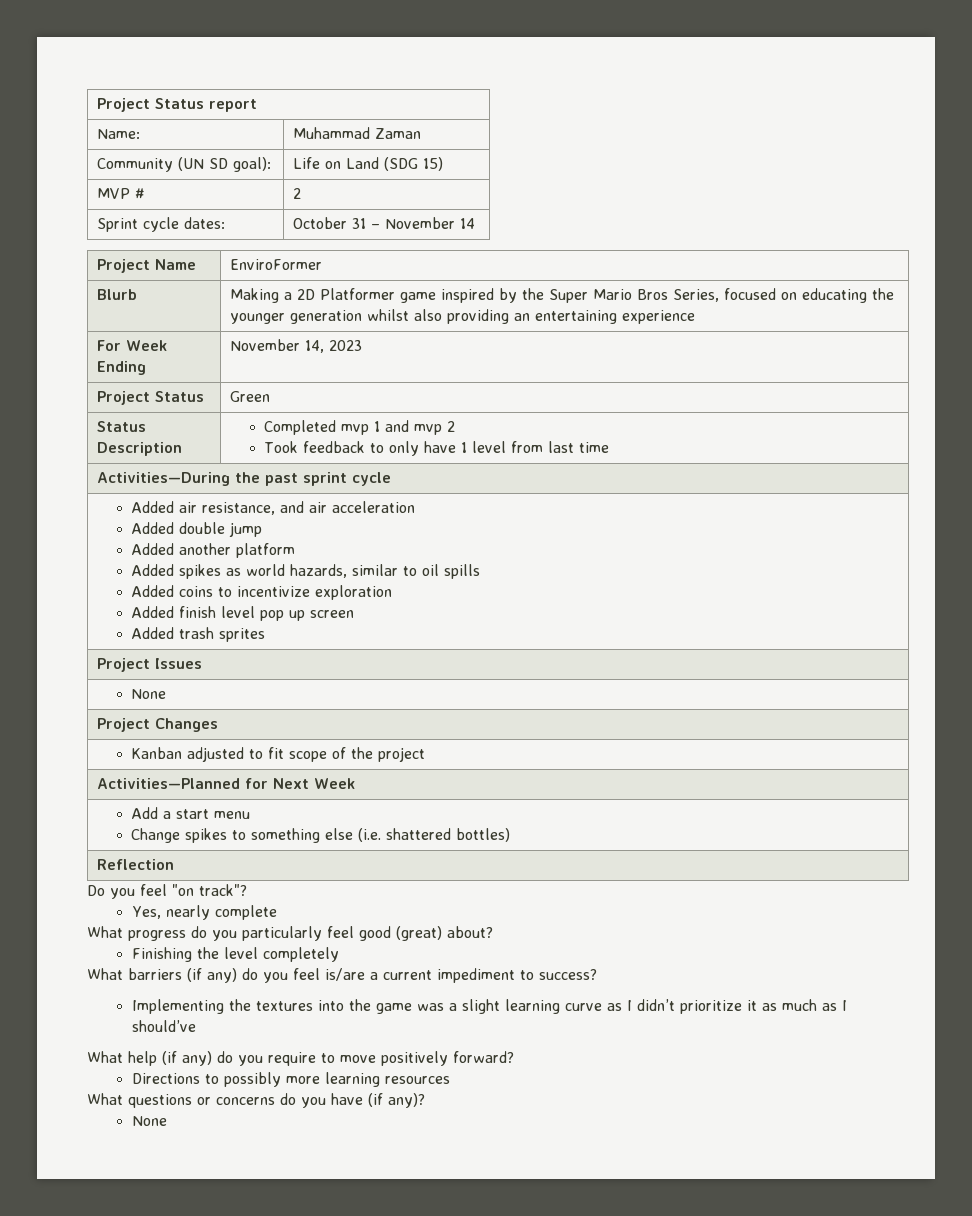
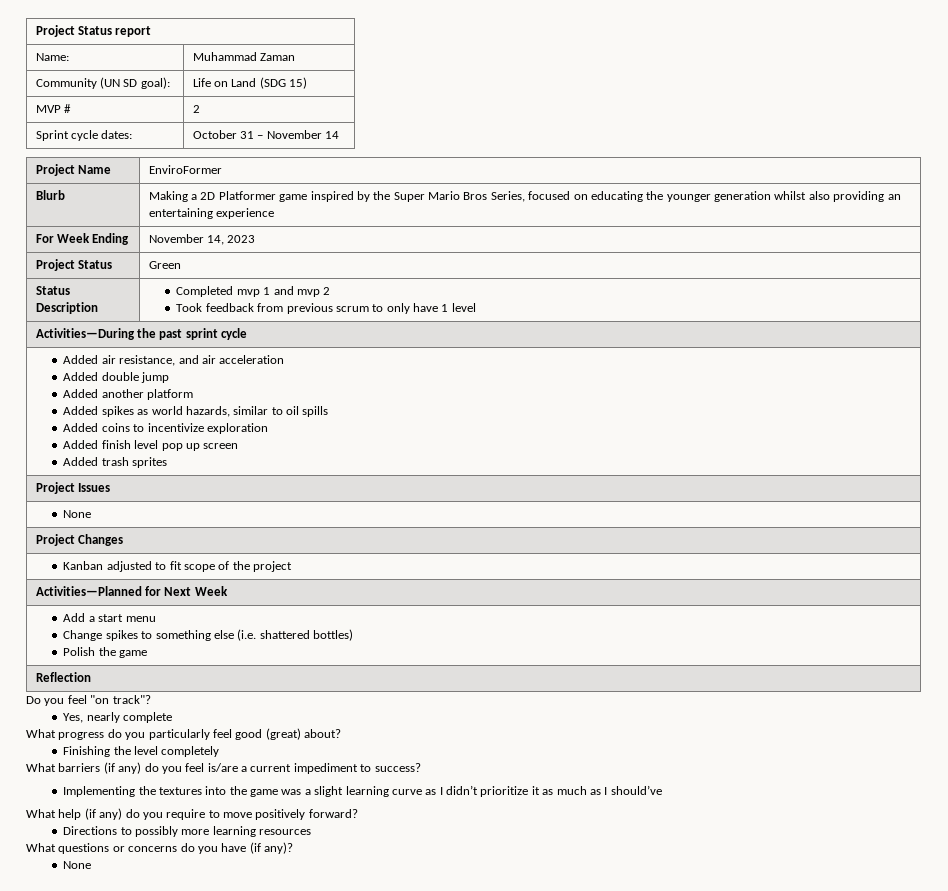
(365, 447) none -> [257,303,369,314] from previous scrum
[510,441,609,453] from last time -> (476, 307) none
(510, 835) none -> [63,647,148,658] // Polish the game

